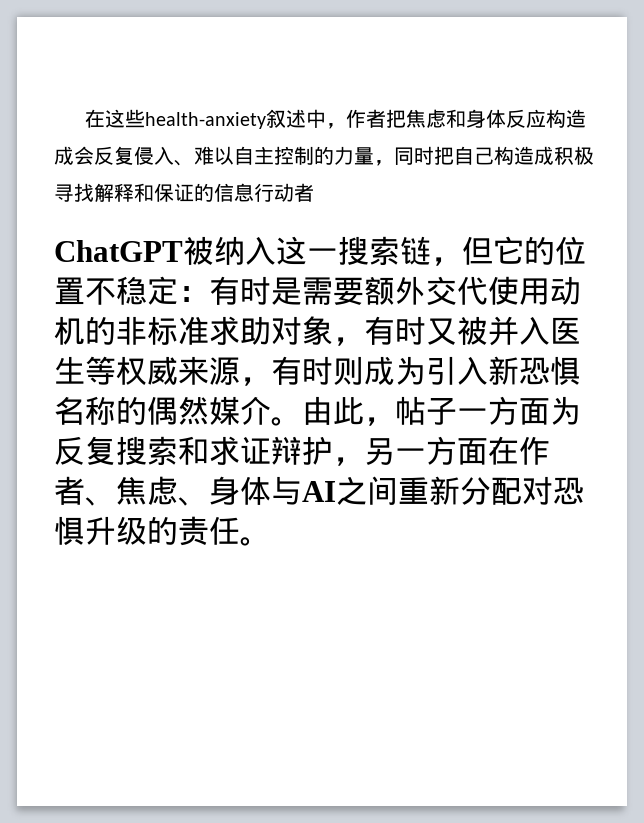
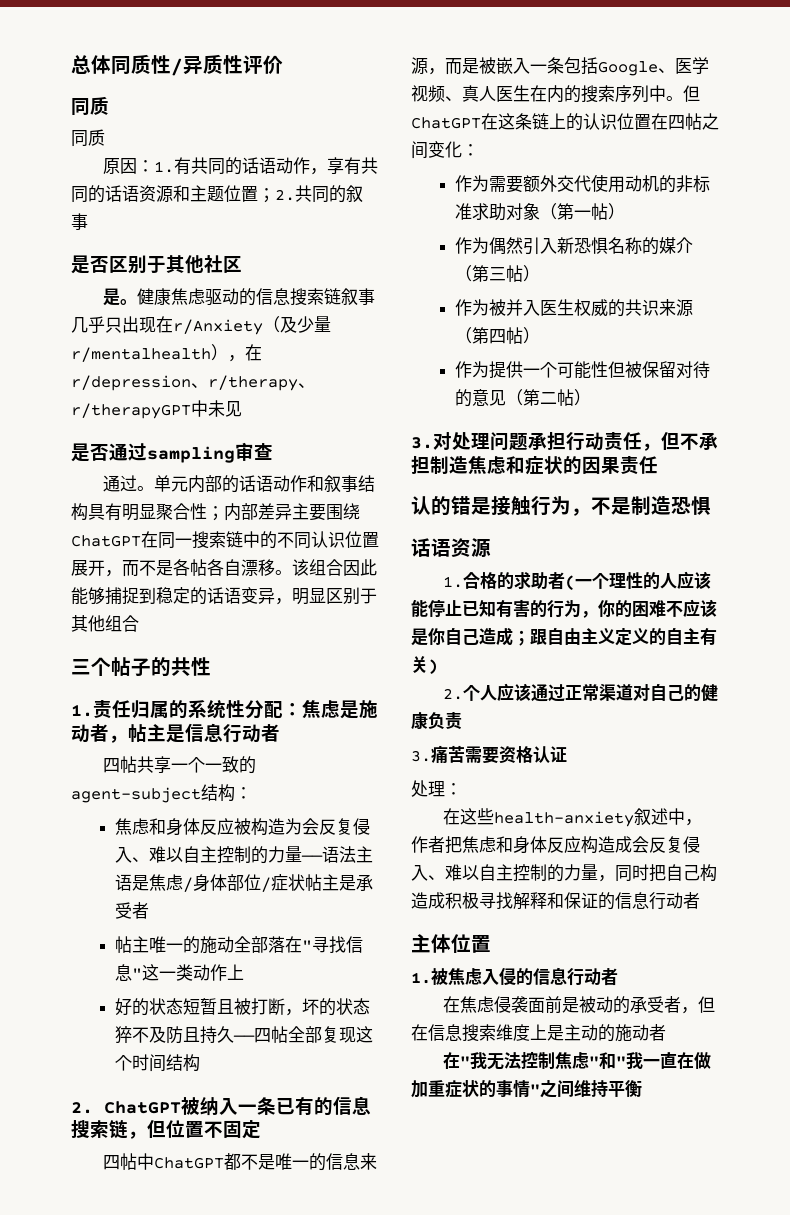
(84, 118) none -> [71,54,283,76] [71,96,109,116] [71,129,105,147] [103,157,379,175] [71,185,363,203] [71,213,88,230] [71,255,242,274] [103,288,376,306] [71,316,331,335] [71,344,262,362] [71,375,315,391] [71,400,242,419] [71,442,273,463] [103,475,376,493] [71,503,360,521] [71,531,379,549] [71,559,377,577] [71,587,377,605] [71,615,139,632] [71,657,211,677] [71,699,378,719] [71,723,280,743] [103,756,257,774] [71,784,252,803] [114,818,370,836] [114,846,373,864] [114,874,373,892] [114,902,149,919] [114,936,363,954] [114,964,244,981] [114,998,370,1016] [114,1026,373,1044] [114,1054,200,1072] [71,1096,371,1116] [71,1120,261,1139] [103,1153,378,1171] [411,57,709,76] [411,85,700,103] [411,113,719,131] [411,141,479,159] [454,174,710,193] [454,203,625,221] [454,237,693,255] [454,265,540,282] [454,299,693,317] [454,327,540,344] [454,361,710,379] [454,389,591,407] [411,431,718,451] [411,455,658,475] [411,496,711,516] [411,538,491,558] [443,571,712,590] [411,599,717,618] [411,627,717,646] [411,656,438,674] [443,683,719,702] [411,712,462,730] [411,745,567,764] [411,780,462,797] 总体同质性/异质性评价 // 同质 // 同质 // 原因：1.有共同的话语动作，享有共同的话语资源和主题位置；2.共同的叙事 // 是否区别于其他社区 // 是。健康焦虑驱动的信息搜索链叙事几乎只出现在r/Anxiety（及少量r/mentalhealth），在r/depression、r/therapy、r/therapyGPT中未见 // 是否通过sampling审查 // 通过。单元内部的话语动作和叙事结构具有明显聚合性；内部差异主要围绕ChatGPT在同一搜索链中的不同认识位置展开，而不是各帖各自漂移。该组合因此能够捕捉到稳定的话语变异，明显区别于其他组合 // 三个帖子的共性 // 1.责任归属的系统性分配：焦虑是施动者，帖主是信息行动者 // 四帖共享一个一致的agent-subject结构： // 焦虑和身体反应被构造为会反复侵入、难以自主控制的力量——语法主语是焦虑/身体部位/症状帖主是承受者 // 帖主唯一的施动全部落在"寻找信息"这一类动作上 // 好的状态短暂且被打断，坏的状态猝不及防且持久——四帖全部复现这个时间结构 // 2. ChatGPT被纳入一条已有的信息搜索链，但位置不固定 // 四帖中ChatGPT都不是唯一的信息来源，而是被嵌入一条包括Google、医学视频、真人医生在内的搜索序列中。但ChatGPT在这条链上的认识位置在四帖之间变化： // 作为需要额外交代使用动机的非标准求助对象（第一帖） // 作为偶然引入新恐惧名称的媒介（第三帖） // 作为被并入医生权威的共识来源（第四帖） // 作为提供一个可能性但被保留对待的意见（第二帖） // 3.对处理问题承担行动责任，但不承担制造焦虑和症状的因果责任 // 认的错是接触行为，不是制造恐惧 // 话语资源 // 1.合格的求助者(一个理性的人应该能停止已知有害的行为，你的困难不应该是你自己造成；跟自由主义定义的自主有关) // 2.个人应该通过正常渠道对自己的健康负责 // 3.痛苦需要资格认证 // 处理： //
[54,236,586,266] [54,276,581,306] [54,316,581,346] [54,356,581,386] [54,396,581,426] [54,436,550,466] [54,476,584,506] [54,516,271,546] ChatGPT被纳入这一搜索链，但它的位置不稳定：有时是需要额外交代使用动机的非标准求助对象，有时又被并入医生等权威来源，有时则成为引入新恐惧名称的偶然媒介。由此，帖子一方面为反复搜索和求证辩护，另一方面在作者、焦虑、身体与AI之间重新分配对恐惧升级的责任。 -> [411,934,491,953] [411,967,618,986] [443,996,716,1014] [411,1024,666,1042] [443,1051,712,1070] [411,1080,642,1098] 主体位置 // 1.被焦虑入侵的信息行动者 // 在焦虑侵袭面前是被动的承受者，但在信息搜索维度上是主动的施动者 // 在"我无法控制焦虑"和"我一直在做加重症状的事情"之间维持平衡

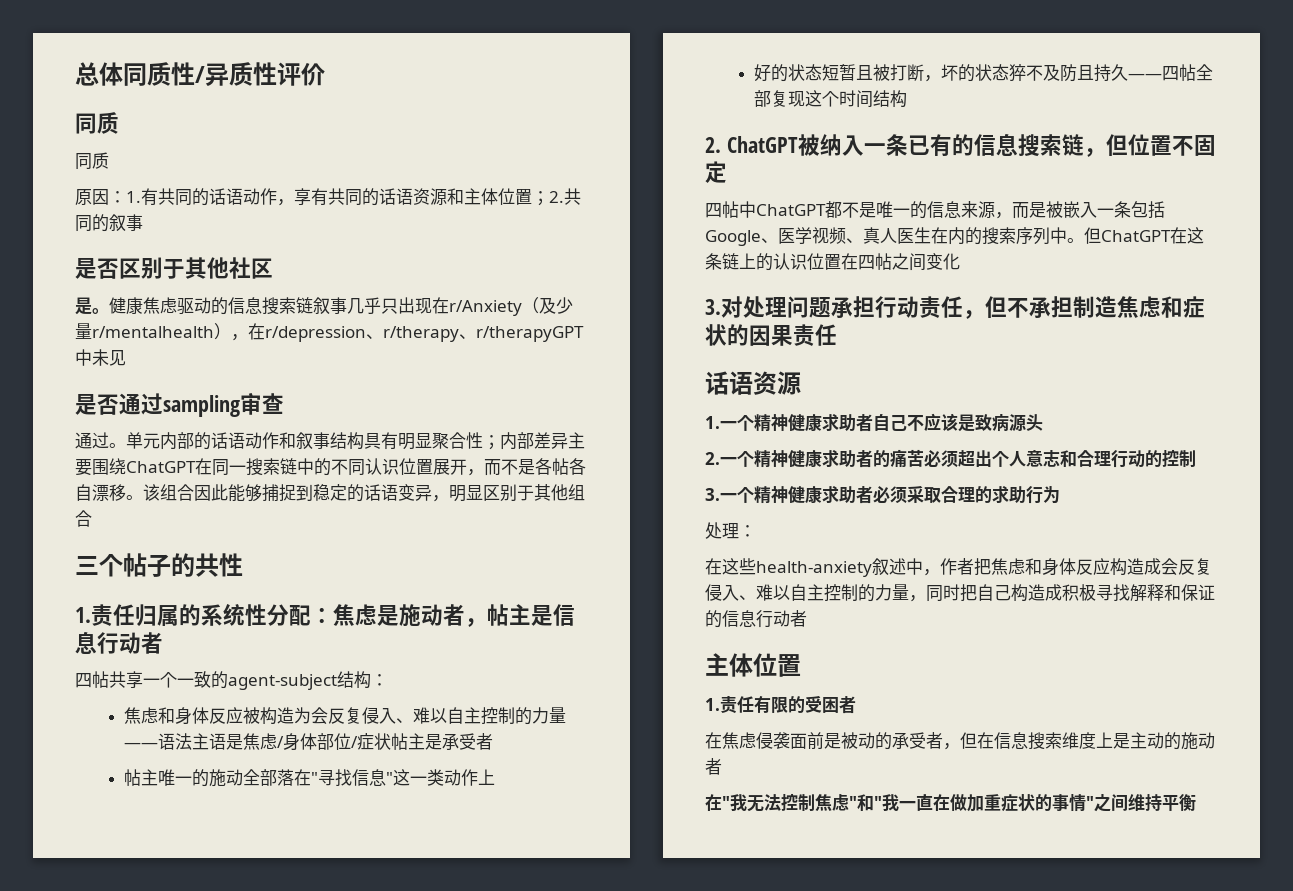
[207,186,224,202] 题 -> [481,188,498,205] 体
[462,144,479,156] [454,174,710,193] [454,203,625,221] [454,237,693,255] [454,265,540,282] [454,299,693,317] [454,327,540,344] [454,361,710,379] [454,389,591,407] ： // 作为需要额外交代使用动机的非标准求助对象（第一帖） // 作为偶然引入新恐惧名称的媒介（第三帖） // 作为被并入医生权威的共识来源（第四帖） // 作为提供一个可能性但被保留对待的意见（第二帖） -> (960, 261) none
[411,496,711,516] [411,538,491,558] [443,571,712,590] [411,599,717,618] [411,627,717,646] [411,656,438,674] [443,683,719,702] [411,712,462,730] [411,745,567,764] 认的错是接触行为，不是制造恐惧 // 话语资源 // 1.合格的求助者(一个理性的人应该能停止已知有害的行为，你的困难不应该是你自己造成；跟自由主义定义的自主有关) // 2.个人应该通过正常渠道对自己的健康负责 // 3.痛苦需要资格认证 -> [705,371,801,395] [705,413,1043,432] [705,449,1196,468] [705,485,1060,504] 话语资源 // 1.一个精神健康求助者自己不应该是致病源头 // 2.一个精神健康求助者的痛苦必须超出个人意志和合理行动的控制 // 3.一个精神健康求助者必须采取合理的求助行为
[431,967,601,986] 被焦虑入侵的信息行动 -> [720,696,839,714] 责任有限的受困

